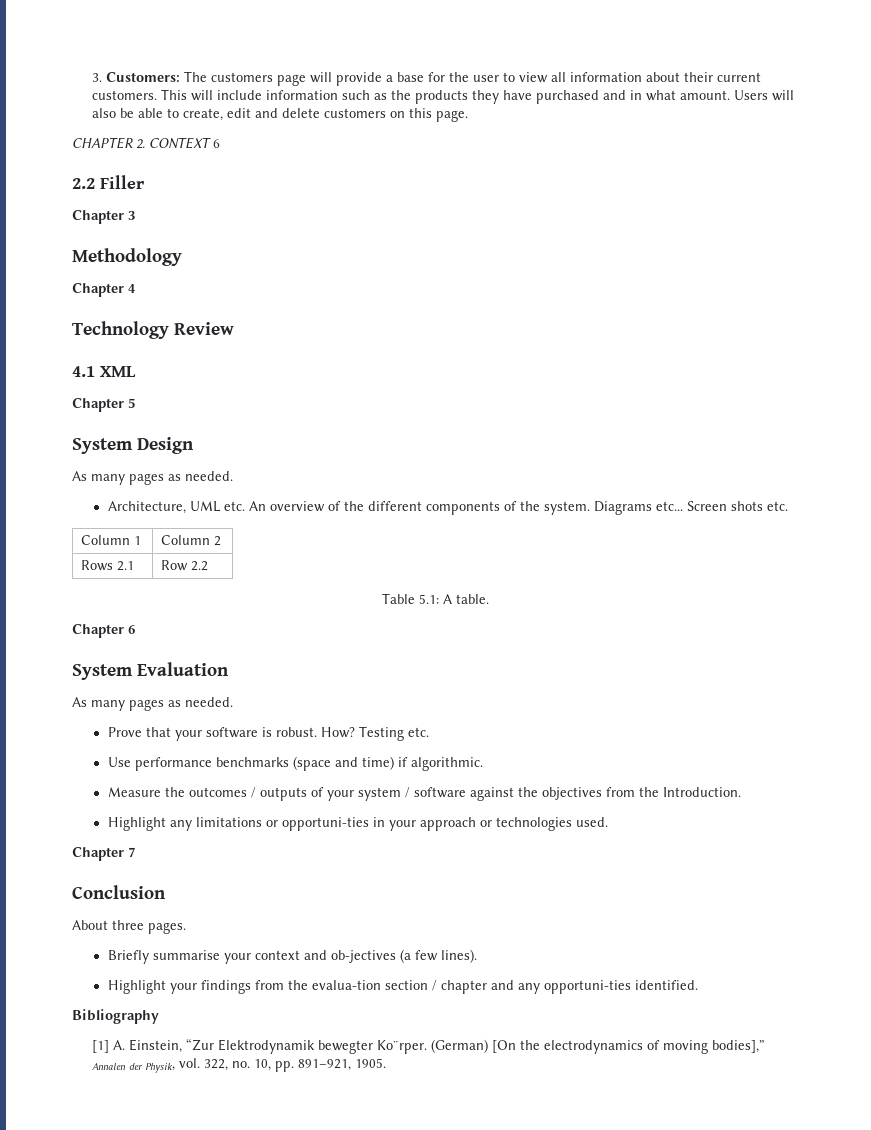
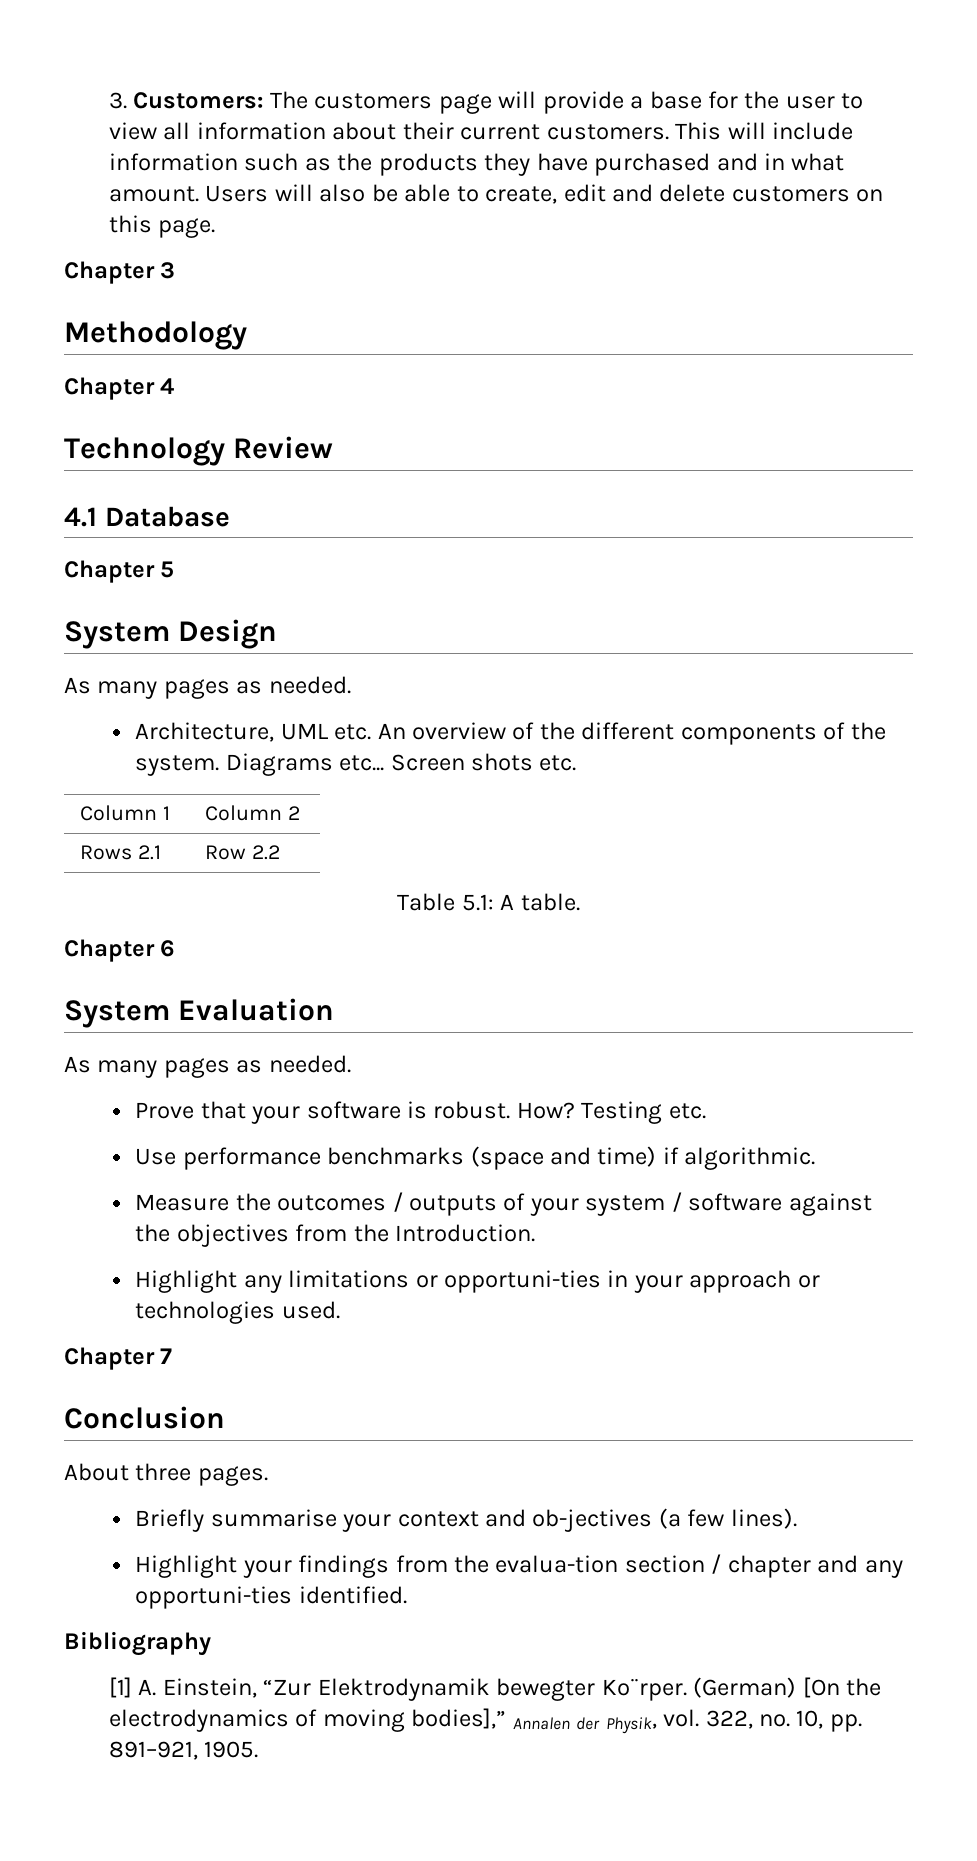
[72,137,220,149] [72,175,145,189] // CHAPTER 2. CONTEXT 6 // 2.2 Filler -> (216, 228) none
[100,366,136,377] XML -> [104,506,230,527] Database

